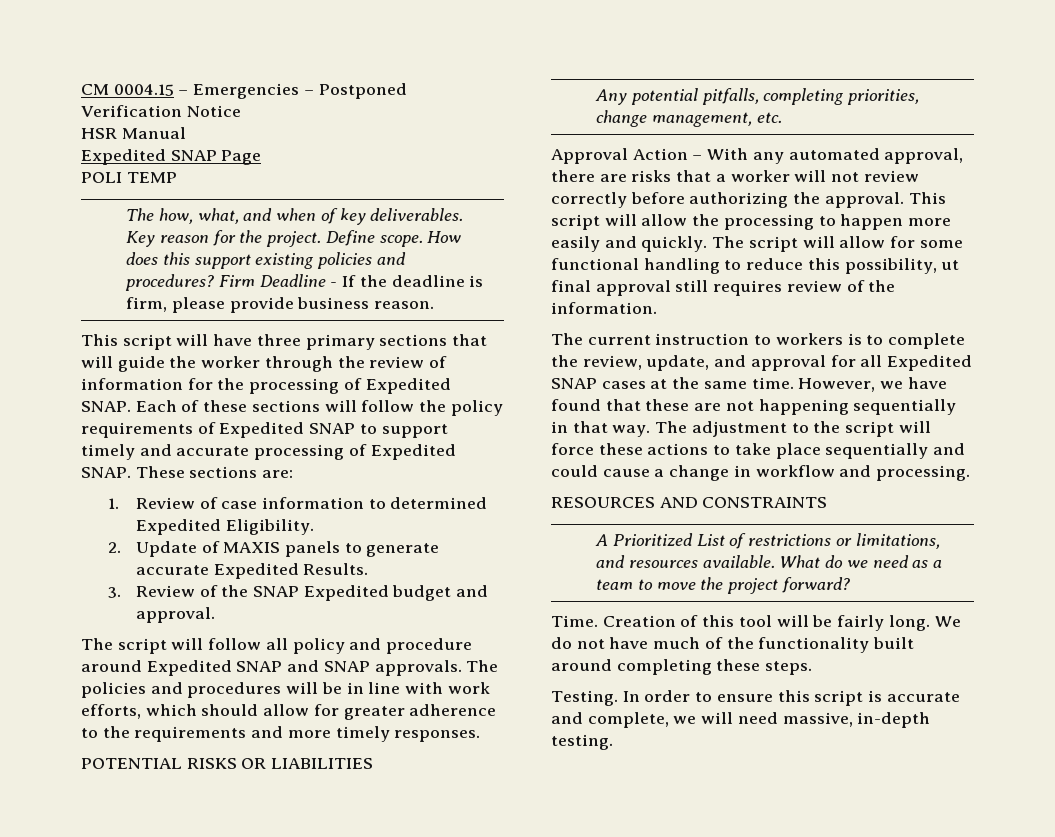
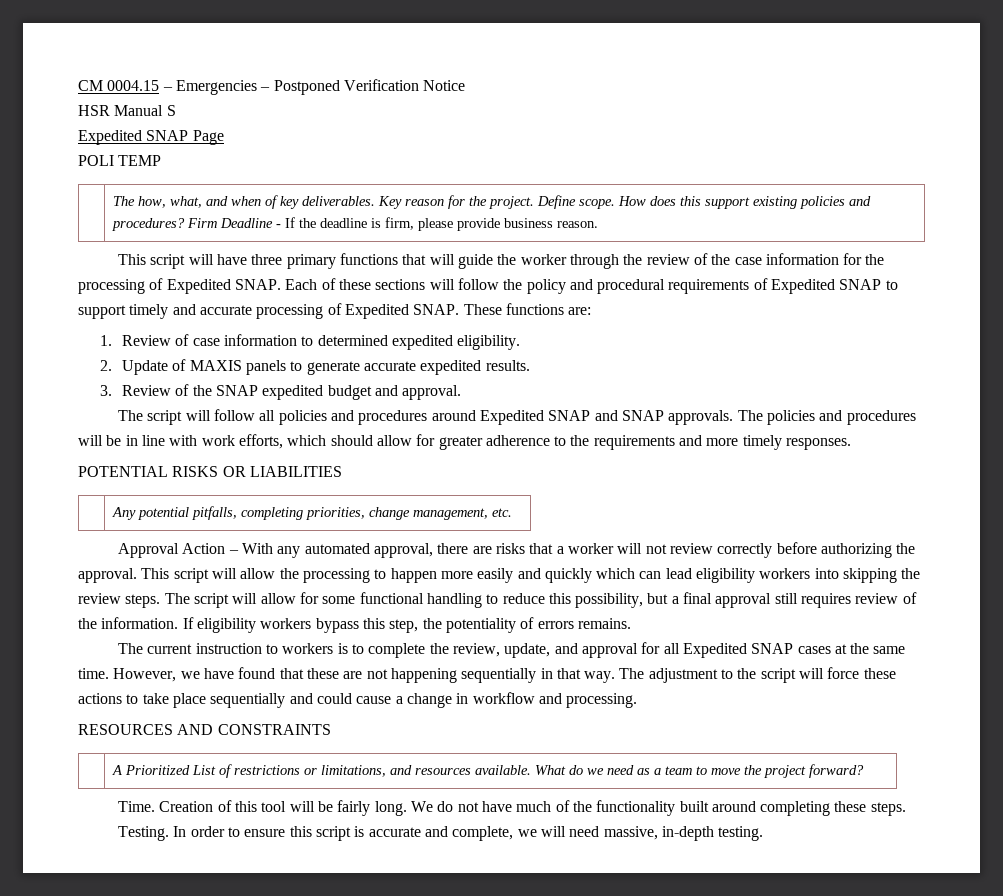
(186, 133) none -> [166,105,176,116] S
[379,334,448,346] sections -> [339,253,398,265] functions
(448, 362) none -> [711,254,762,265] the case
(503, 408) none -> [569,279,666,294] and procedural
[189,466,258,478] sections -> [505,303,564,315] functions
[135,519,314,535] Expedited Eligibility. -> [392,335,521,350] expedited eligibility.
[213,563,369,579] Expedited Results. -> [420,360,530,375] expedited results.
[303,585,389,601] Expedited -> [262,385,324,400] expedited
[292,638,473,654] policy and procedure -> [278,410,428,425] policies and procedures
[641,236,708,252] quickly. -> [544,568,921,583] [78,593,161,608] quickly which can lead eligibility workers into skipping the review steps.
[941,260,960,270] ut -> [647,593,679,604] but a
(657, 308) none -> [182,617,631,633] If eligibility workers bypass this step, the potentiality of errors remains.

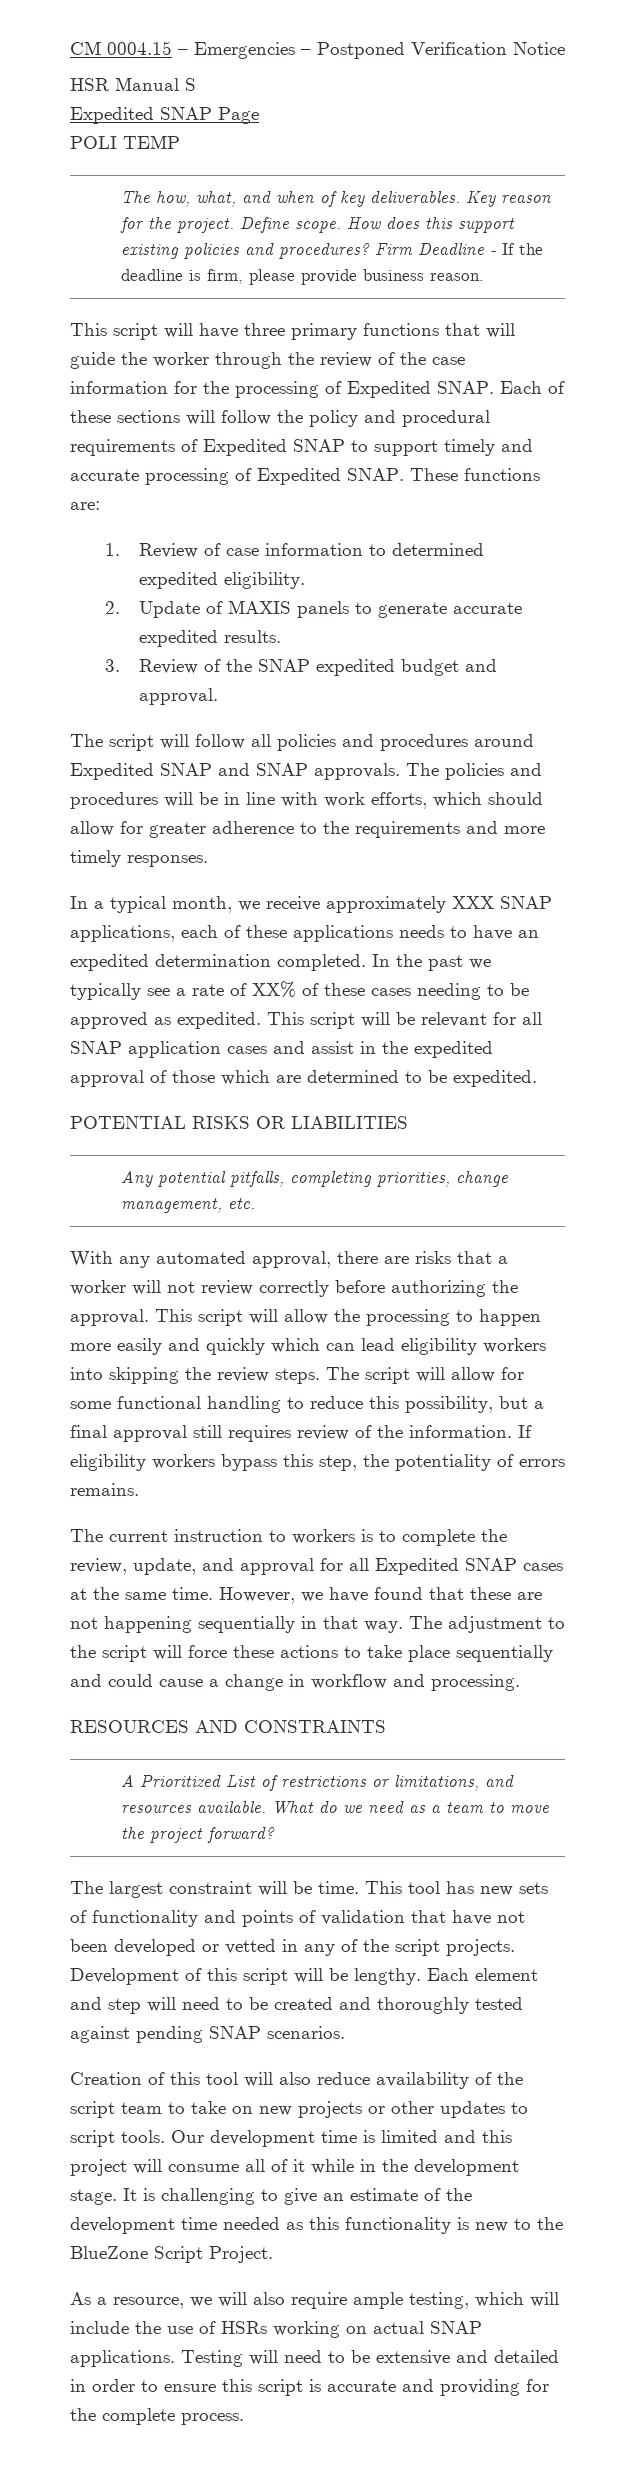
(852, 444) none -> [70,896,552,913] [70,925,539,942] [70,954,491,971] [70,981,529,1000] [70,1012,542,1029] [70,1041,493,1058] [70,1070,537,1087] // In a typical month, we receive approximately XXX SNAP applications, each of these applications needs to have an expedited determination completed. In the past we typically see a rate of XX% of these cases needing to be approved as expedited. This script will be relevant for all SNAP application cases and assist in the expedited approval of those which are determined to be expedited.
[118,543,239,558] Approval Action – -> (255, 1203) none
[118,801,156,812] Time. -> [70,1881,548,1898] [70,1910,525,1927] [70,1939,515,1956] [70,1968,538,1985] [70,1997,523,2014] [70,2026,345,2043] The largest constraint will be time. This tool has new sets of functionality and points of validation that have not been developed or vetted in any of the script projects. Development of this script will be lengthy. Each element and step will need to be created and thoroughly tested against pending SNAP scenarios. //
[317,800,906,816] [118,826,187,841] be fairly long. We do not have much of the functionality built around completing these steps. // Testing. In -> [279,2072,523,2089] [70,2101,528,2118] [70,2130,512,2147] [70,2159,519,2176] [70,2188,472,2205] [70,2217,563,2234] [70,2246,273,2263] [70,2292,559,2309] [70,2321,482,2338] [70,2350,559,2367] [70,2379,86,2392] also reduce availability of the script team to take on new projects or other updates to script tools. Our development time is limited and this project will consume all of it while in the development stage. It is challenging to give an estimate of the development time needed as this functionality is new to the BlueZone Script Project. // As a resource, we will also require ample testing, which will include the use of HSRs working on actual SNAP applications. Testing will need to be extensive and detailed in
[452,826,764,841] complete, we will need massive, in-depth testing. -> [440,2379,549,2396] [70,2408,244,2425] providing for the complete process.

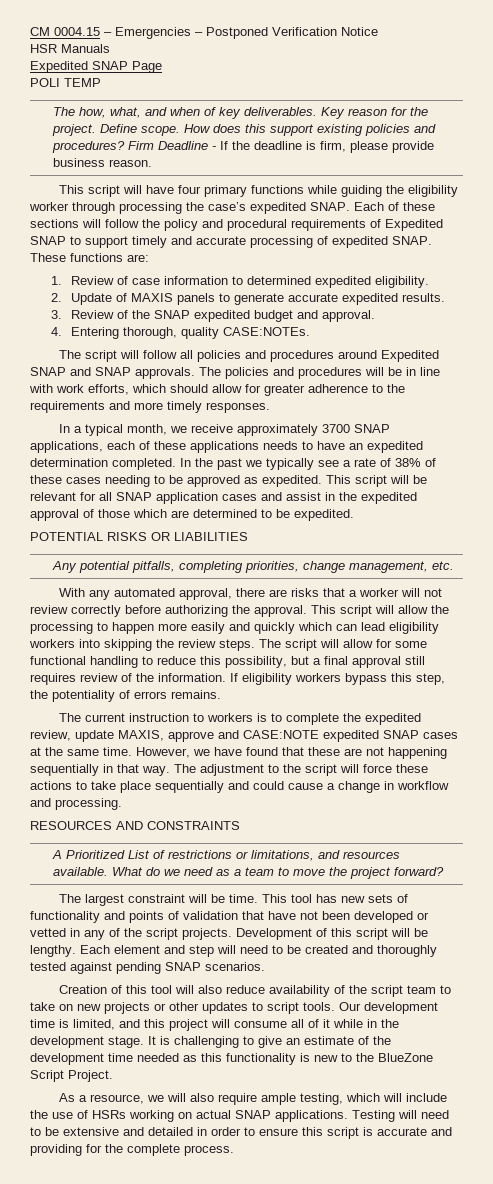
[115,77,196,91] Manual S -> [61,44,110,53] Manuals
[244,323,285,336] three -> [177,185,201,194] four
[445,323,515,338] [70,352,465,369] [70,381,431,398] that will guide the worker through the review of the case information for the processing of Expedited -> [306,185,458,197] [29,202,306,214] while guiding the eligibility worker through processing the case’s expedited
[257,468,341,485] Expedited -> [332,236,388,248] expedited
(219, 696) none -> [50,327,311,339] // 4. Entering thorough, quality CASE:NOTEs.
[452,896,494,909] XXX -> [321,424,350,433] 3700
[252,981,296,998] XX% -> [395,458,421,467] 38%
[70,1558,459,1575] review, update, and approval for all Expedited -> [364,713,421,725] [30,730,379,742] expedited review, update MAXIS, approve and CASE:NOTE expedited
[381,2130,438,2143] limited -> [73,1019,115,1030] limited,

